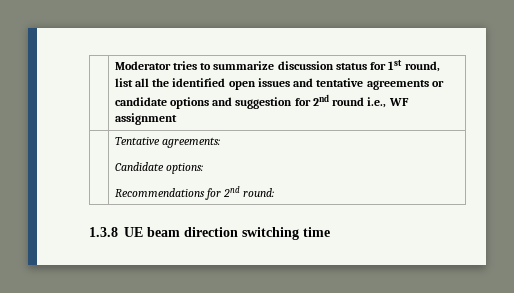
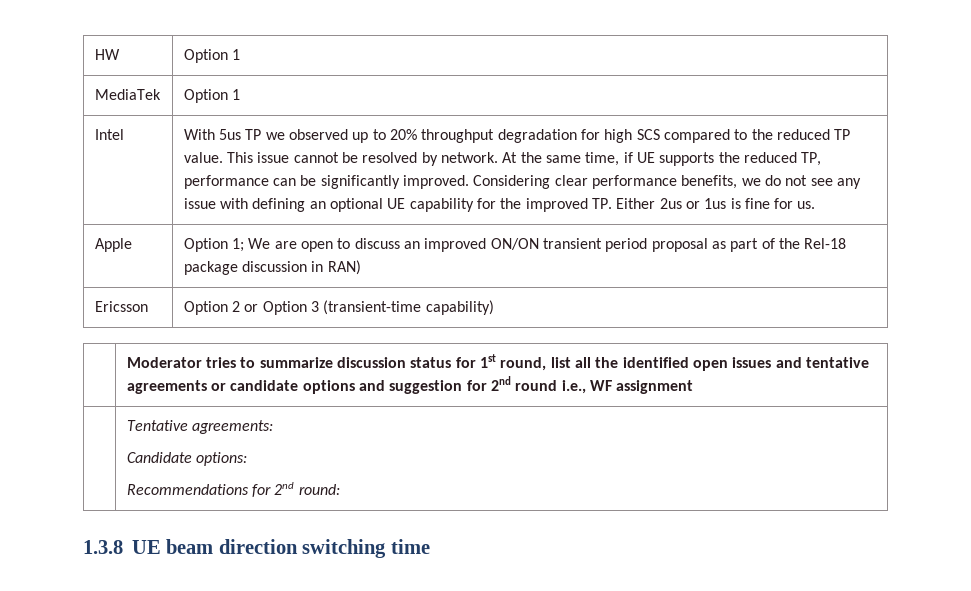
(114, 65) none -> [94,49,120,60] [183,49,241,63] [94,89,161,100] [183,89,241,103] [94,129,124,140] [183,129,851,143] [183,152,822,166] [183,175,861,189] [183,198,816,212] [94,238,132,252] [183,238,847,252] [183,260,361,275] [94,301,148,312] [183,300,494,315] HW | Option 1 // MediaTek | Option 1 // Intel | With 5us TP we observed up to 20% throughput degradation for high SCS compared to the reduced TP value. This issue cannot be resolved by network. At the same time, if UE supports the reduced TP, performance can be significantly improved. Considering clear performance benefits, we do not see any issue with defining an optional UE capability for the improved TP. Either 2us or 1us is fine for us. // Apple | Option 1; We are open to discuss an improved ON/ON transient period proposal as part of the Rel-18 package discussion in RAN) // Ericsson | Option 2 or Option 3 (transient-time capability) //

